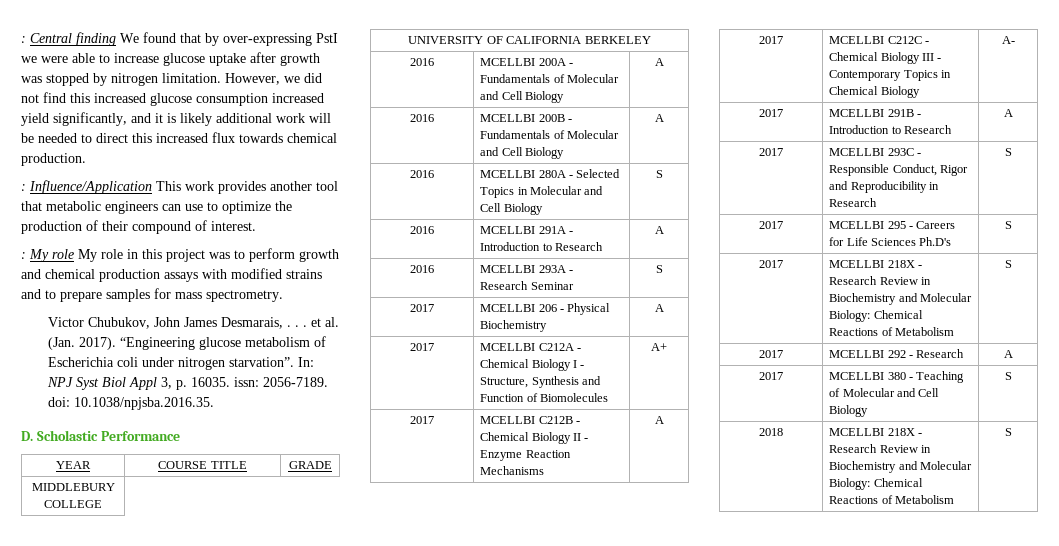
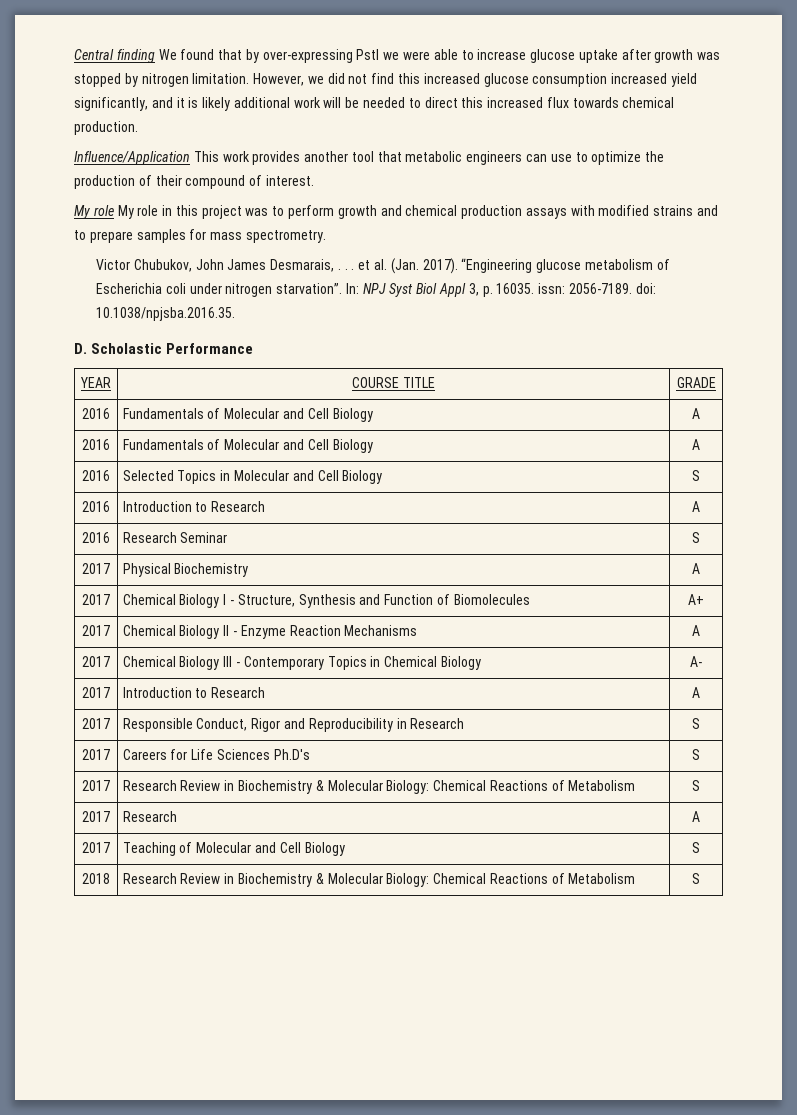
[21,36,26,43] : -> (74, 54) none
[21,184,26,191] : -> (138, 128) none
[21,252,26,259] : -> (314, 180) none
[31,483,115,491] [44,500,102,508] [408,36,651,44] [410,58,434,66] [480,58,573,66] [480,74,619,83] [480,91,564,103] [654,58,664,66] [410,114,434,122] [480,114,572,122] [480,130,619,139] [480,147,564,159] [654,114,664,122] [410,170,434,178] [480,170,573,178] MIDDLEBURY COLLEGE // UNIVERSITY OF CALIFORNIA BERKELEY // 2016 | MCELLBI 200A - Fundamentals of Molecular and Cell Biology | A // 2016 | MCELLBI 200B - Fundamentals of Molecular and Cell Biology | A // 2016 | MCELLBI 280A - -> [82,408,110,419] [122,408,373,422] [692,408,700,419] [82,439,110,450] [122,439,373,453] [692,439,700,450] [82,470,110,481] 2016 | Fundamentals of Molecular and Cell Biology | A // 2016 | Fundamentals of Molecular and Cell Biology | A // 2016 |
[480,226,573,234] MCELLBI 291A - -> (110, 506) none
[480,265,573,273] MCELLBI 293A - -> (110, 537) none
[480,304,564,312] MCELLBI 206 - -> (110, 568) none
[480,343,581,351] MCELLBI C212A - -> (110, 599) none
[480,416,580,424] MCELLBI C212B - -> (110, 630) none
[829,36,929,44] MCELLBI C212C - -> (110, 661) none
[829,109,921,117] MCELLBI 291B - -> (110, 692) none
[829,148,921,156] MCELLBI 293C - -> (110, 723) none
[829,221,913,229] MCELLBI 295 - -> (110, 754) none
[829,260,922,268] [829,276,931,285] [829,293,918,305] MCELLBI 218X - Research Review in Biochemistry and -> [122,780,324,794] Research Review in Biochemistry &
[829,349,965,358] [1003,350,1013,358] [759,372,783,380] [829,372,913,380] MCELLBI 292 - Research | A // 2017 | MCELLBI 380 - -> [122,811,177,822] [692,811,700,822] [82,842,110,853] Research | A // 2017 |
[829,428,922,436] [829,444,931,453] [829,461,918,473] MCELLBI 218X - Research Review in Biochemistry and -> [122,873,324,887] Research Review in Biochemistry &

